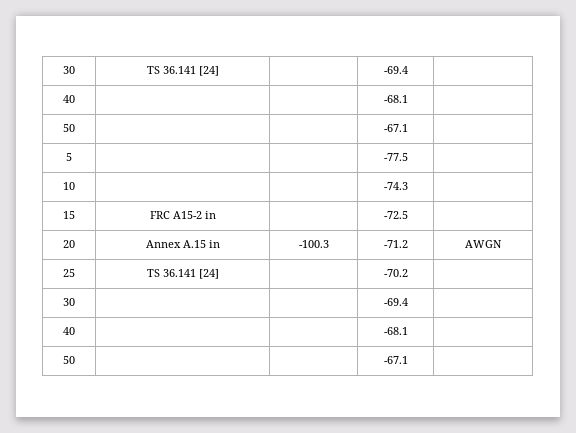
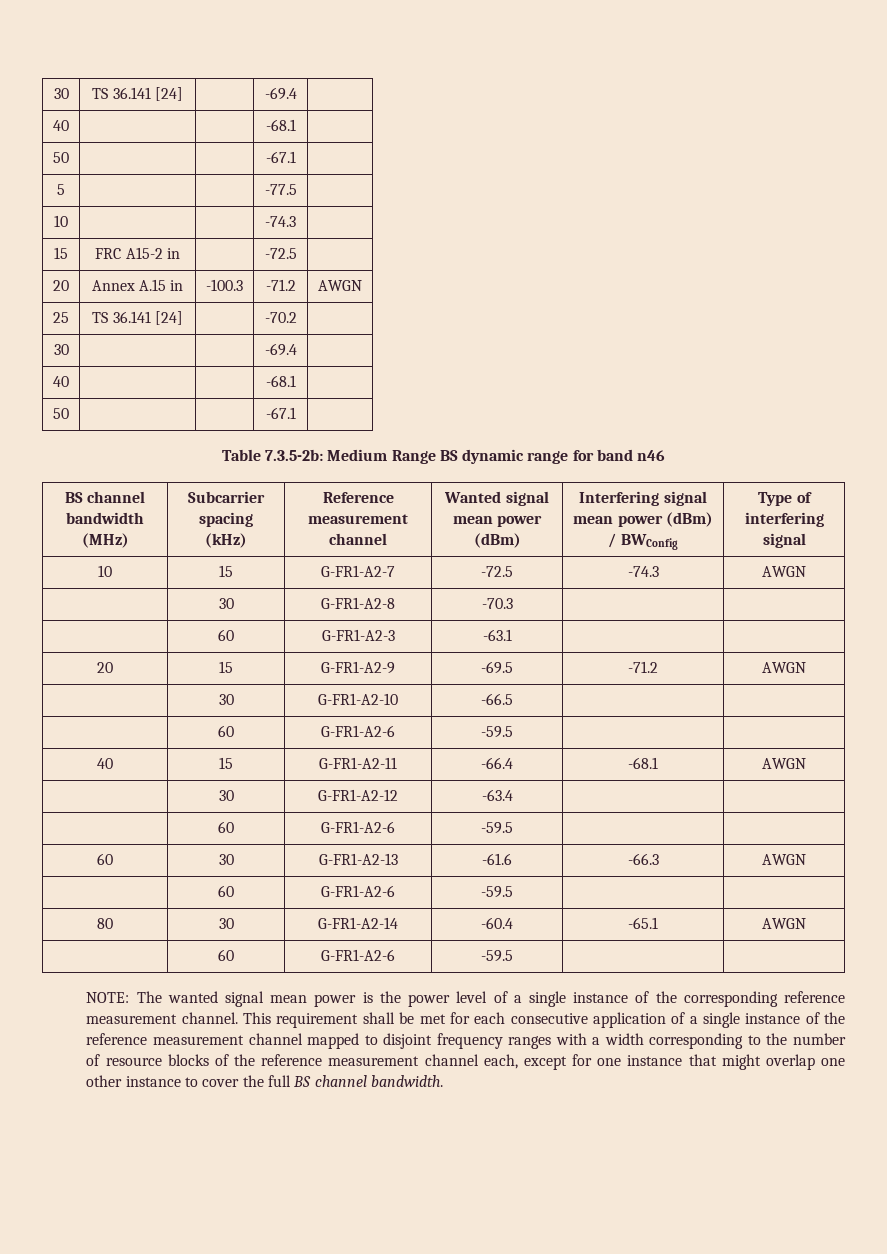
(408, 360) none -> [221,449,666,464] [64,491,146,503] [66,512,144,524] [81,533,129,548] [188,491,265,503] [199,512,253,527] [205,533,247,548] [322,492,394,503] [308,514,408,524] [329,533,387,545] [444,491,549,506] [452,515,543,527] [473,533,521,548] [579,491,707,506] [573,512,713,527] [608,533,678,550] [758,492,812,506] [744,512,824,527] [762,533,806,548] [98,565,112,577] [219,565,233,577] [321,565,395,577] [481,566,513,577] [627,566,659,577] [762,566,806,577] [218,598,234,609] [321,597,395,609] [481,598,513,609] [218,629,234,641] [321,629,395,641] [482,629,512,641] [97,662,113,673] [219,661,233,673] [321,661,395,674] [481,661,513,674] [628,661,658,673] [762,662,806,673] [218,694,234,705] [318,693,398,705] [481,693,513,705] [218,725,234,737] [321,725,395,737] [481,726,513,738] [97,758,113,769] [219,757,233,769] [319,757,397,769] [481,757,513,769] [628,757,658,769] [762,758,806,769] [218,790,234,801] [318,789,398,801] [481,789,513,801] [218,821,234,833] [321,821,395,833] [481,822,513,834] [97,853,113,865] [218,854,234,865] [318,853,398,865] [482,853,512,865] [627,853,659,865] [762,854,806,865] [218,885,234,897] [321,885,395,897] [481,886,513,898] [97,918,113,929] [218,918,234,929] [318,917,398,929] [481,917,513,929] [628,917,658,929] [762,918,806,929] [218,949,234,961] [321,949,395,961] [481,950,513,962] [86,991,846,1007] [86,1012,845,1028] [86,1033,847,1049] [86,1054,845,1070] [86,1075,443,1087] // Table 7.3.5-2b: Medium Range BS dynamic range for band n46 // BS channel bandwidth (MHz) | Subcarrier spacing (kHz) | Reference measurement channel | Wanted signal mean power (dBm) | Interfering signal mean power (dBm) / BWConfig | Type of interfering signal // 10 | 15 | G-FR1-A2-7 | -72.5 | -74.3 | AWGN // | 30 | G-FR1-A2-8 | -70.3 | | // | 60 | G-FR1-A2-3 | -63.1 | | // 20 | 15 | G-FR1-A2-9 | -69.5 | -71.2 | AWGN // | 30 | G-FR1-A2-10 | -66.5 | | // | 60 | G-FR1-A2-6 | -59.5 | | // 40 | 15 | G-FR1-A2-11 | -66.4 | -68.1 | AWGN // | 30 | G-FR1-A2-12 | -63.4 | | // | 60 | G-FR1-A2-6 | -59.5 | | // 60 | 30 | G-FR1-A2-13 | -61.6 | -66.3 | AWGN // | 60 | G-FR1-A2-6 | -59.5 | | // 80 | 30 | G-FR1-A2-14 | -60.4 | -65.1 | AWGN // | 60 | G-FR1-A2-6 | -59.5 | | // NOTE: The wanted signal mean power is the power level of a single instance of the corresponding reference measurement channel. This requirement shall be met for each consecutive application of a single instance of the reference measurement channel mapped to disjoint frequency ranges with a width corresponding to the number of resource blocks of the reference measurement channel each, except for one instance that might overlap one other instance to cover the full BS channel bandwidth.

